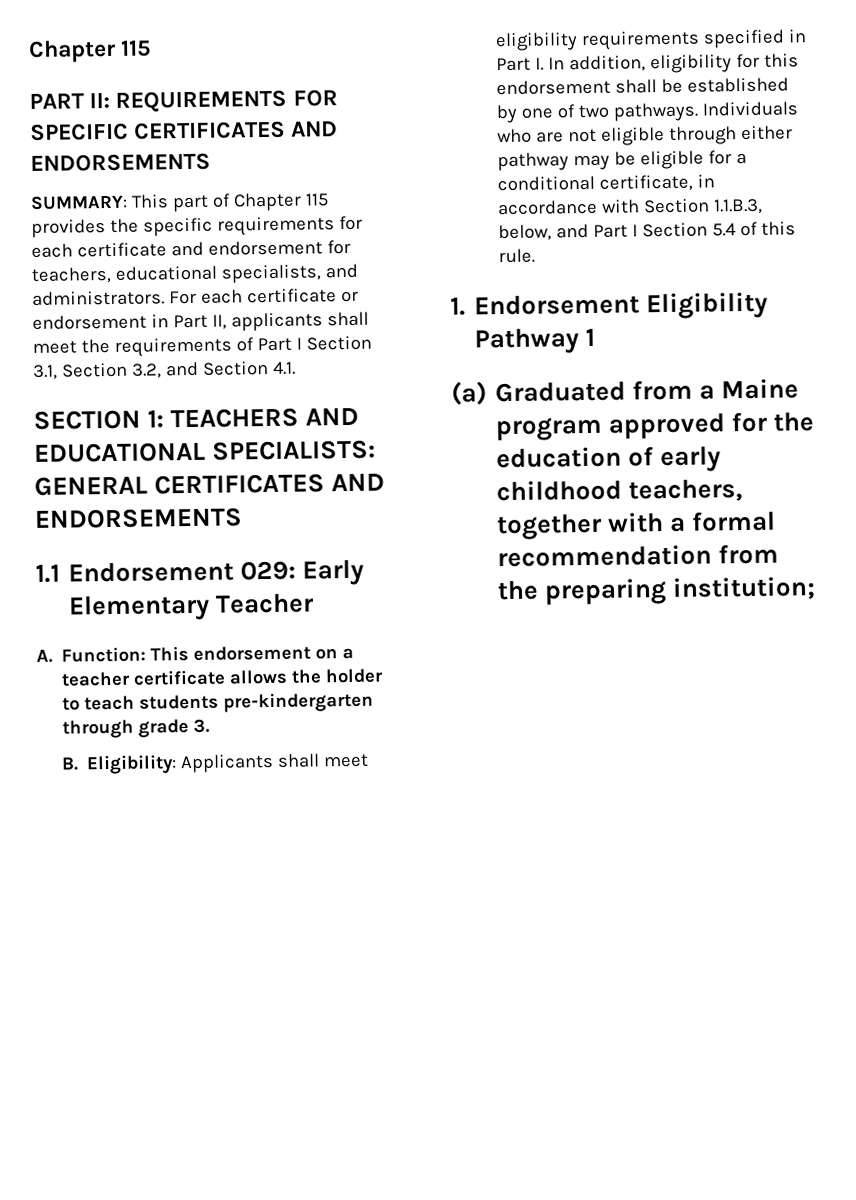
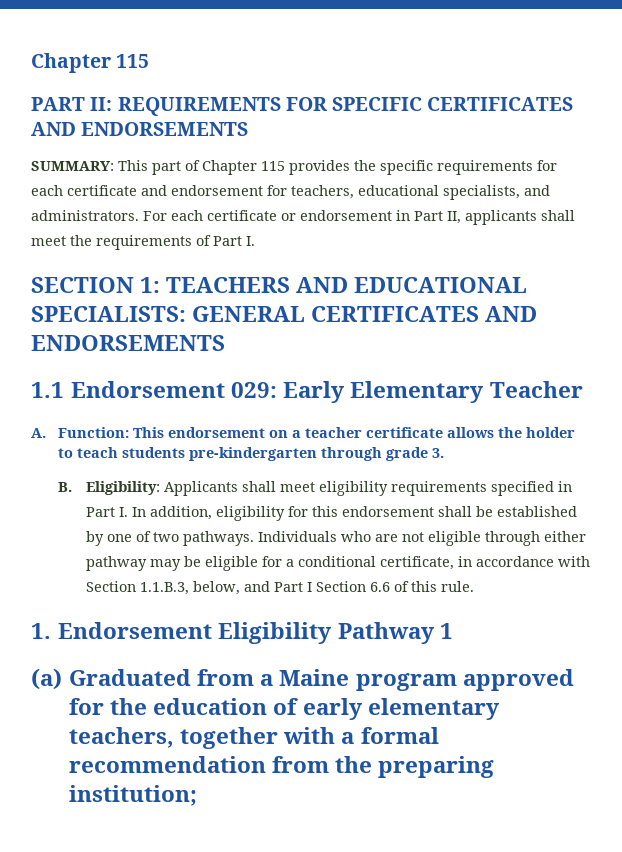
[295,335,372,351] [33,360,296,380] I Section 3.1, Section 3.2, and Section 4.1. -> [246,236,255,246] I.
[712,223,737,237] 5.4 -> [369,582,390,592] 6.6
[496,479,623,502] childhood -> [367,698,500,720] elementary

